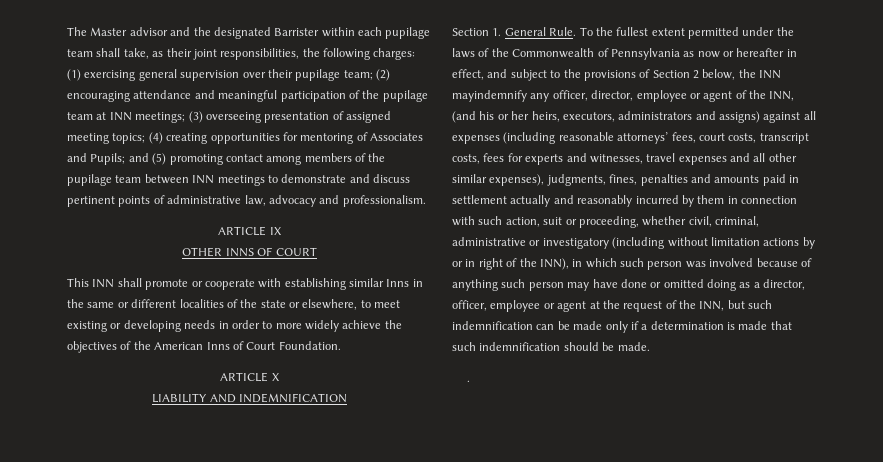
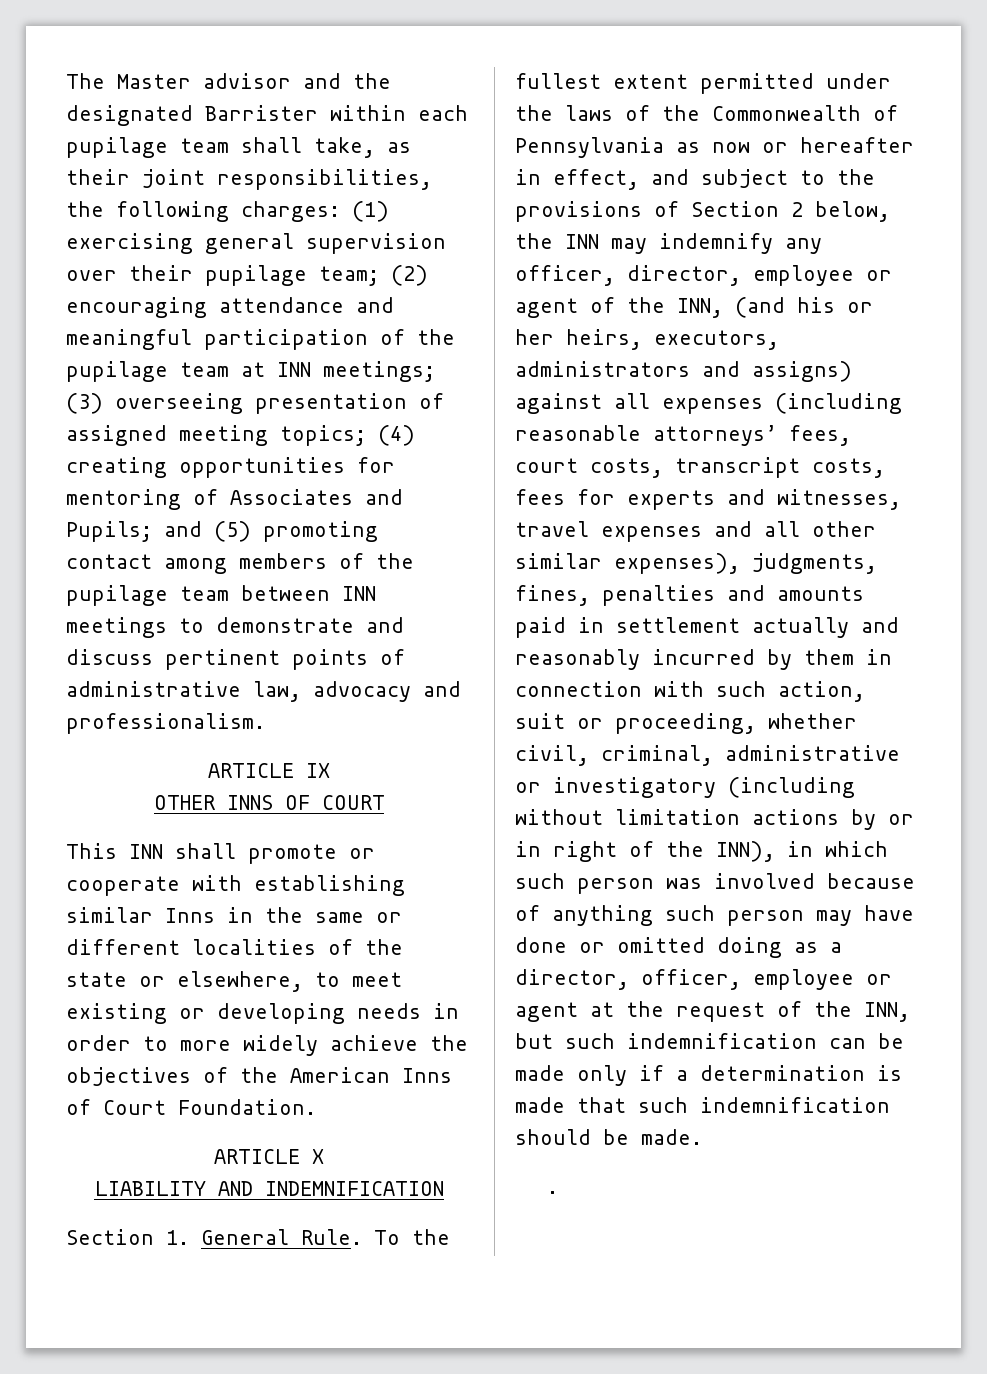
[452,90,527,102] mayindemnify -> [611,233,773,254] may indemnify

